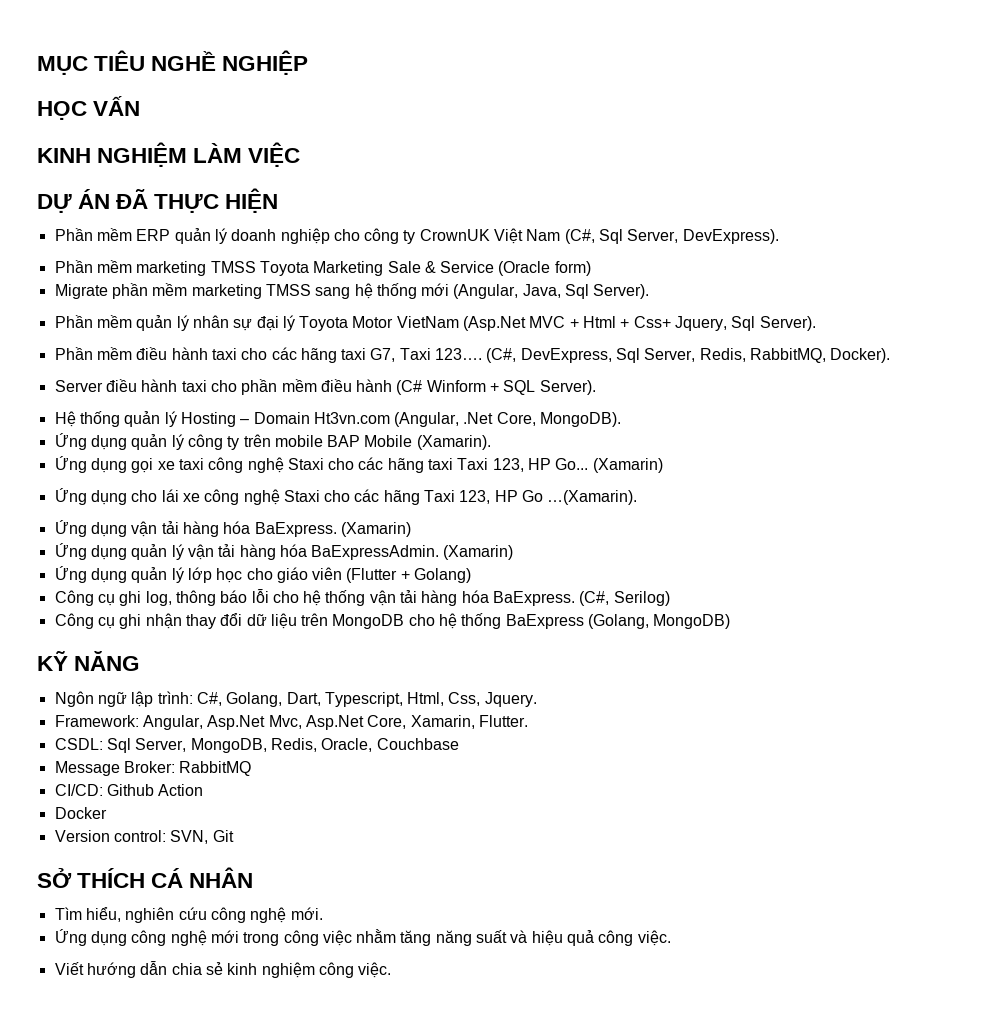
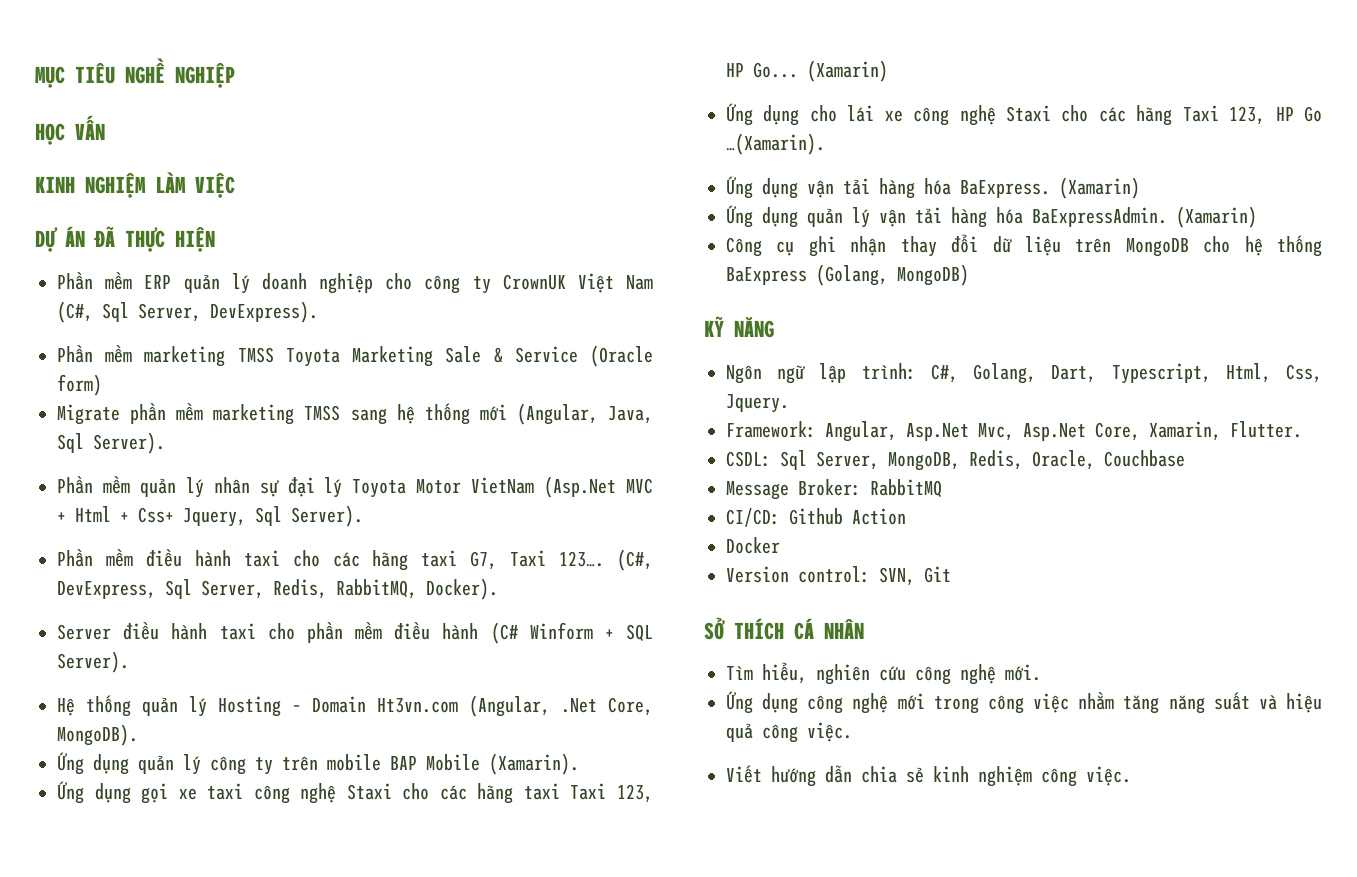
[54,566,472,583] [54,589,670,606] // Ứng dụng quản lý lớp học cho giáo viên (Flutter + Golang) // Công cụ ghi log, thông báo lỗi cho hệ thống vận tải hàng hóa BaExpress. (C#, Serilog) -> (1257, 217) none

